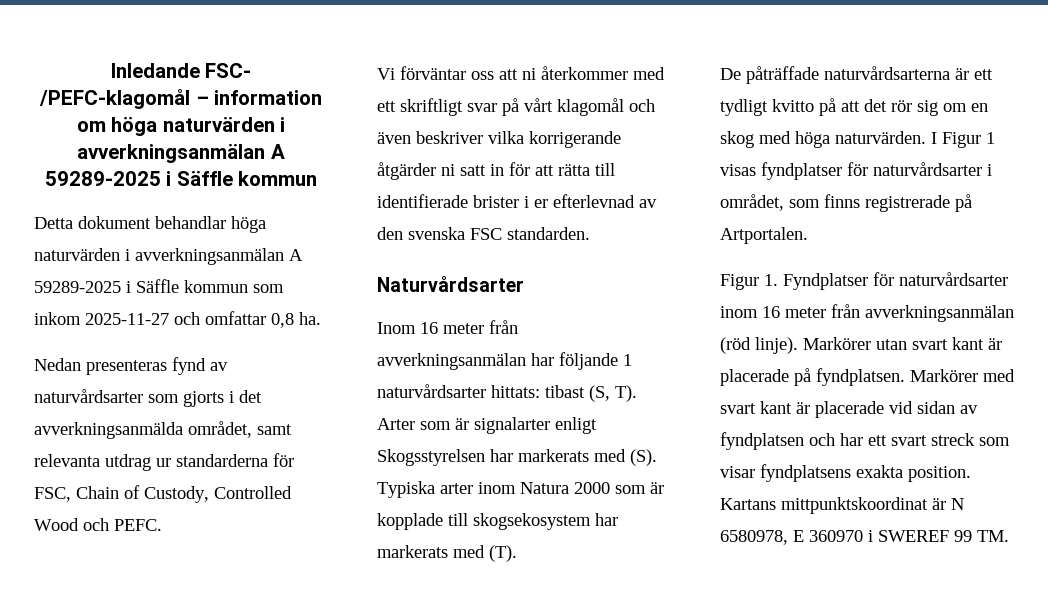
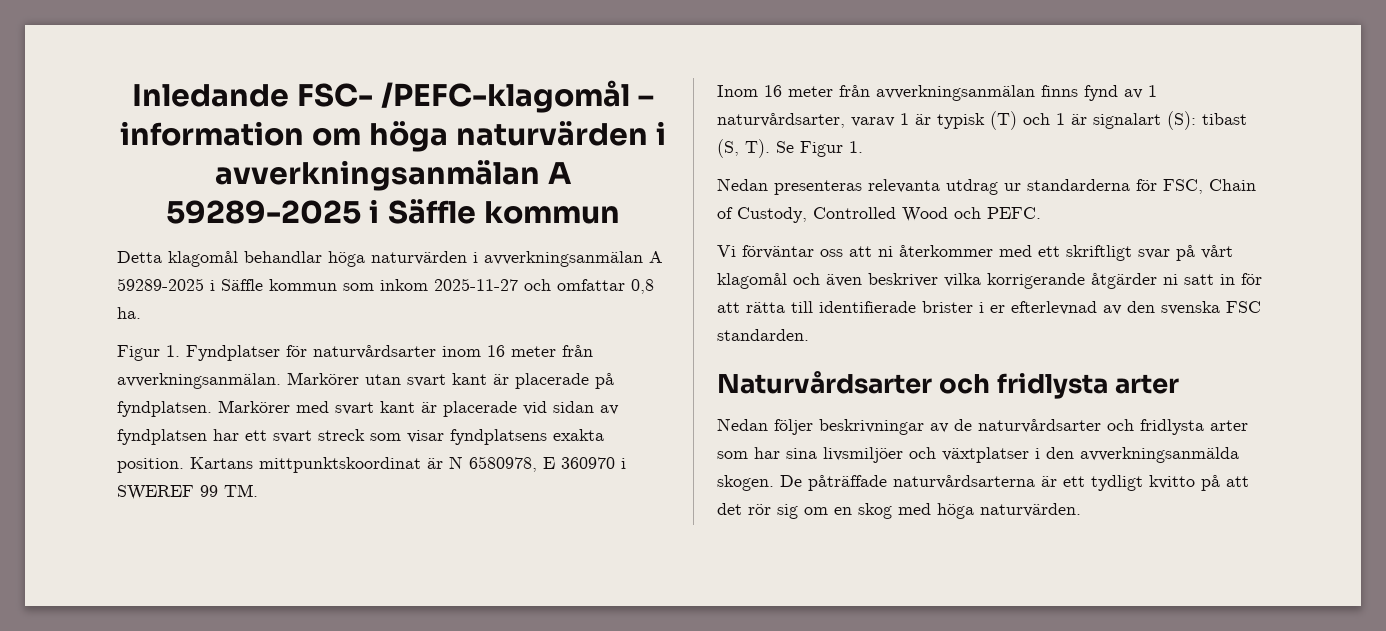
[78,216,151,229] dokument -> [168,251,238,267] klagomål
[34,357,228,375] [34,389,262,407] [34,421,292,439] Nedan presenteras fynd av naturvårdsarter som gjorts i det avverkningsanmälda området, samt -> [117,345,593,361] [117,372,614,389] [117,400,619,417] [117,429,604,445] [117,456,626,473] [117,484,258,500] [717,85,1157,101] [717,111,1247,130] [717,139,863,158] [717,178,862,195] Figur 1. Fyndplatser för naturvårdsarter inom 16 meter från avverkningsanmälan. Markörer utan svart kant är placerade på fyndplatsen. Markörer med svart kant är placerade vid sidan av fyndplatsen har ett svart streck som visar fyndplatsens exakta position. Kartans mittpunktskoordinat är N 6580978, E 360970 i SWEREF 99 TM. // Inom 16 meter från avverkningsanmälan finns fynd av 1 naturvårdsarter, varav 1 är typisk (T) och 1 är signalart (S): tibast (S, T). Se Figur 1. // Nedan presenteras
[377,320,518,334] [377,352,632,370] [377,384,637,402] [377,417,597,434] [377,449,657,466] [377,481,664,498] [377,513,618,530] [377,545,517,562] // Inom 16 meter från avverkningsanmälan har följande 1 naturvårdsarter hittats: tibast (S, T). Arter som är signalarter enligt Skogsstyrelsen har markerats med (S). Typiska arter inom Natura 2000 som är kopplade till skogsekosystem har markerats med (T). // -> [939,373,1180,399] [717,418,1248,435] [717,447,1239,463] [717,475,774,491] och fridlysta arter // Nedan följer beskrivningar av de naturvårdsarter och fridlysta arter som har sina livsmiljöer och växtplatser i den avverkningsanmälda skogen.
[931,132,995,148] [720,162,992,180] [720,194,972,212] [720,227,808,244] [720,272,1008,290] [720,304,1014,322] [720,337,1002,354] [720,368,1015,386] [720,401,978,418] [720,432,1010,450] [720,464,971,482] [720,497,964,514] [720,530,1009,545] I Figur 1 visas fyndplatser för naturvårdsarter i området, som finns registrerade på Artportalen. // Figur 1. Fyndplatser för naturvårdsarter inom 16 meter från avverkningsanmälan (röd linje). Markörer utan svart kant är placerade på fyndplatsen. Markörer med svart kant är placerade vid sidan av fyndplatsen och har ett svart streck som visar fyndplatsens exakta position. Kartans mittpunktskoordinat är N 6580978, E 360970 i SWEREF 99 TM. -> (1081, 510) none

